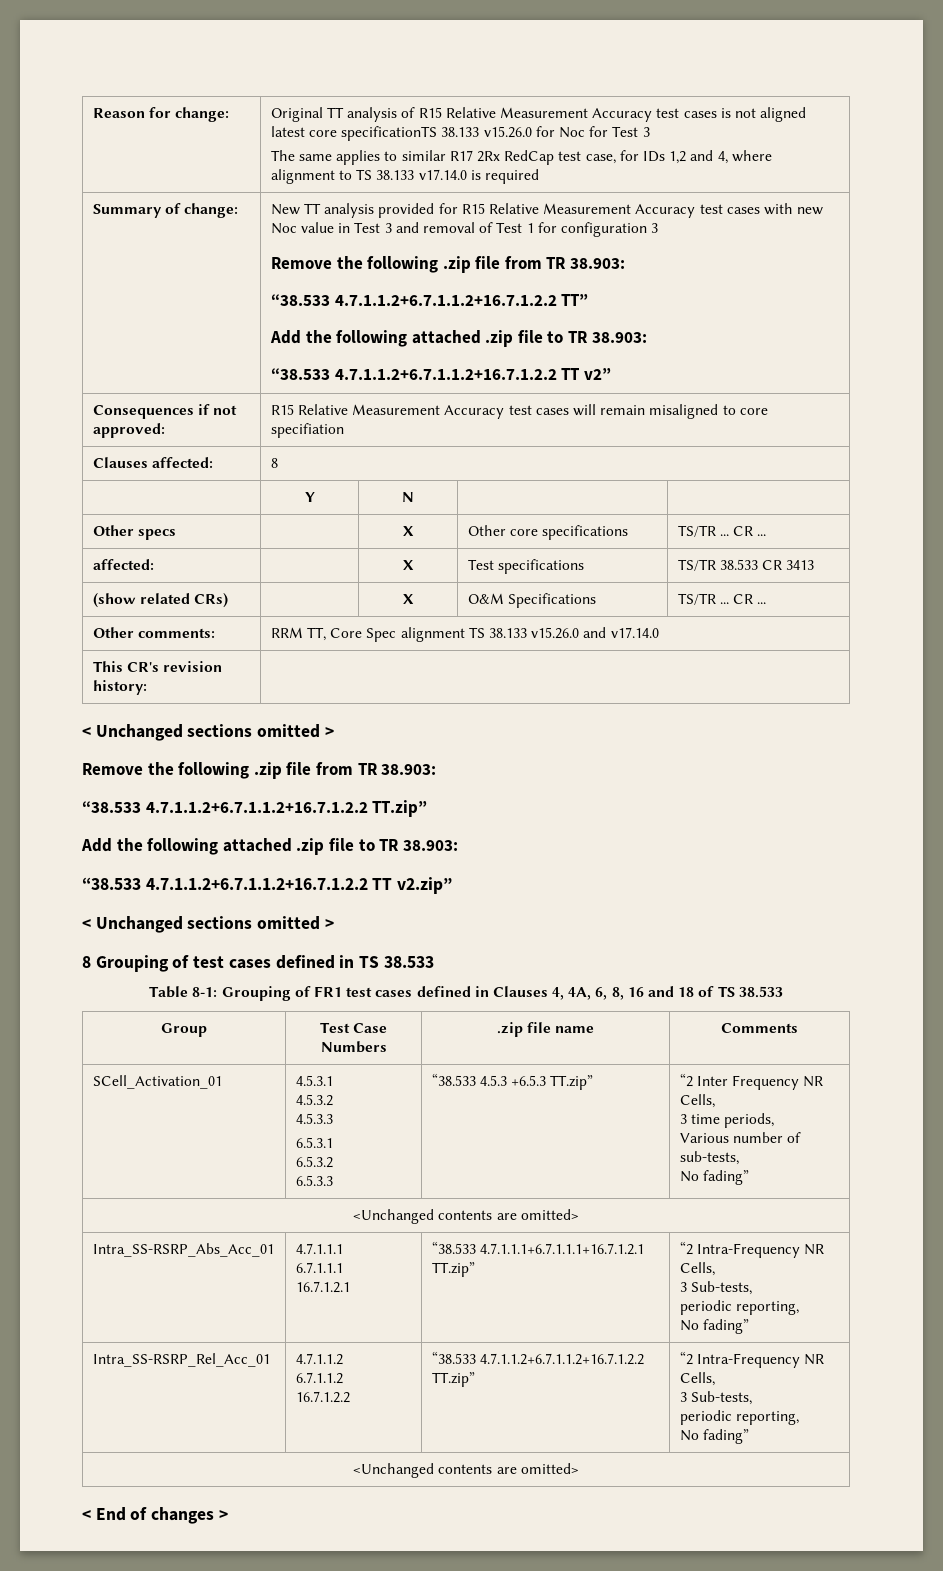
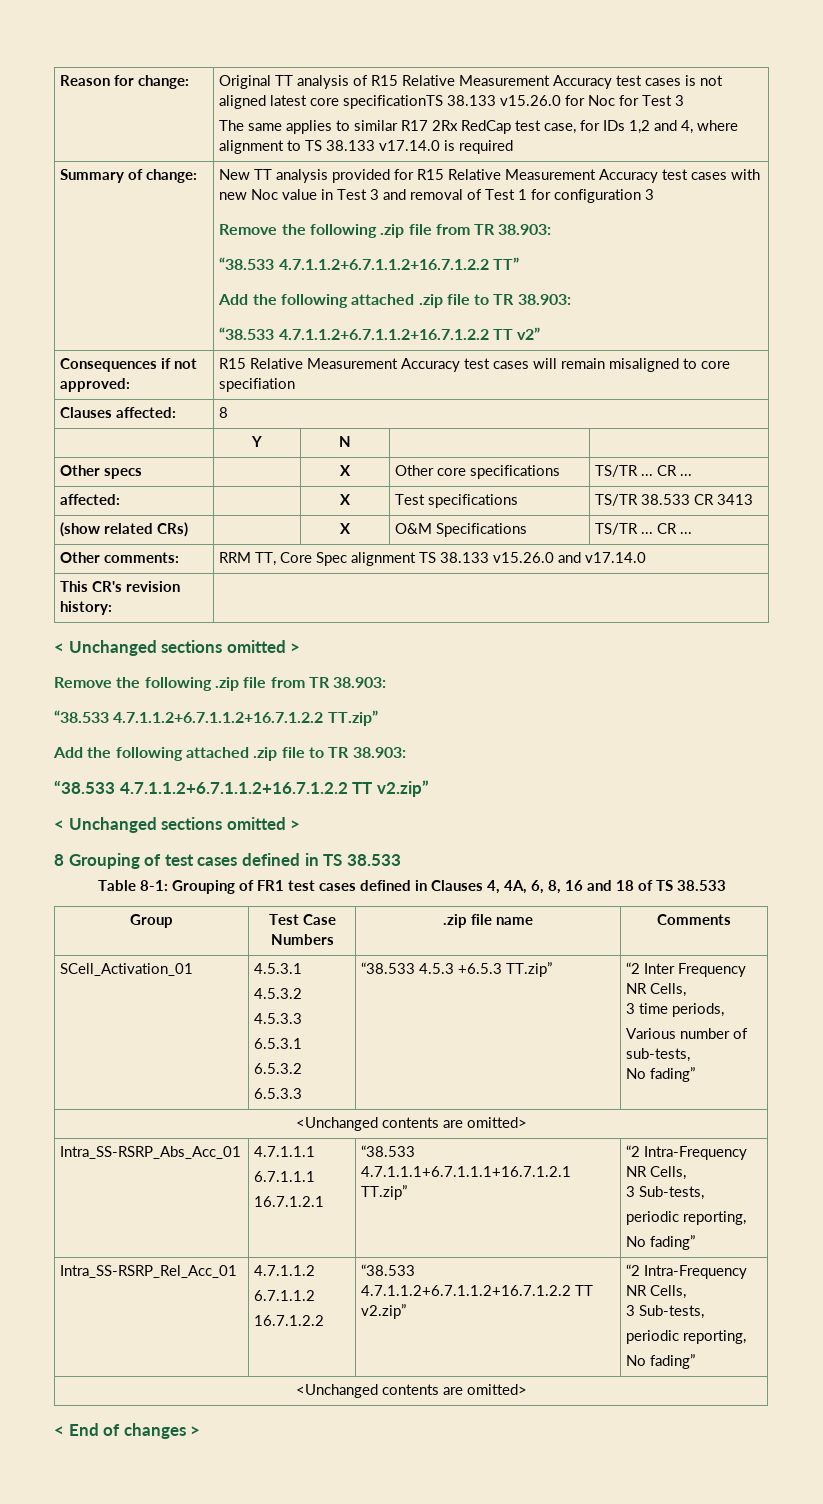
[431,1372,475,1387] TT.zip” -> [575,1285,594,1296] [361,1304,407,1319] TT v2.zip”

